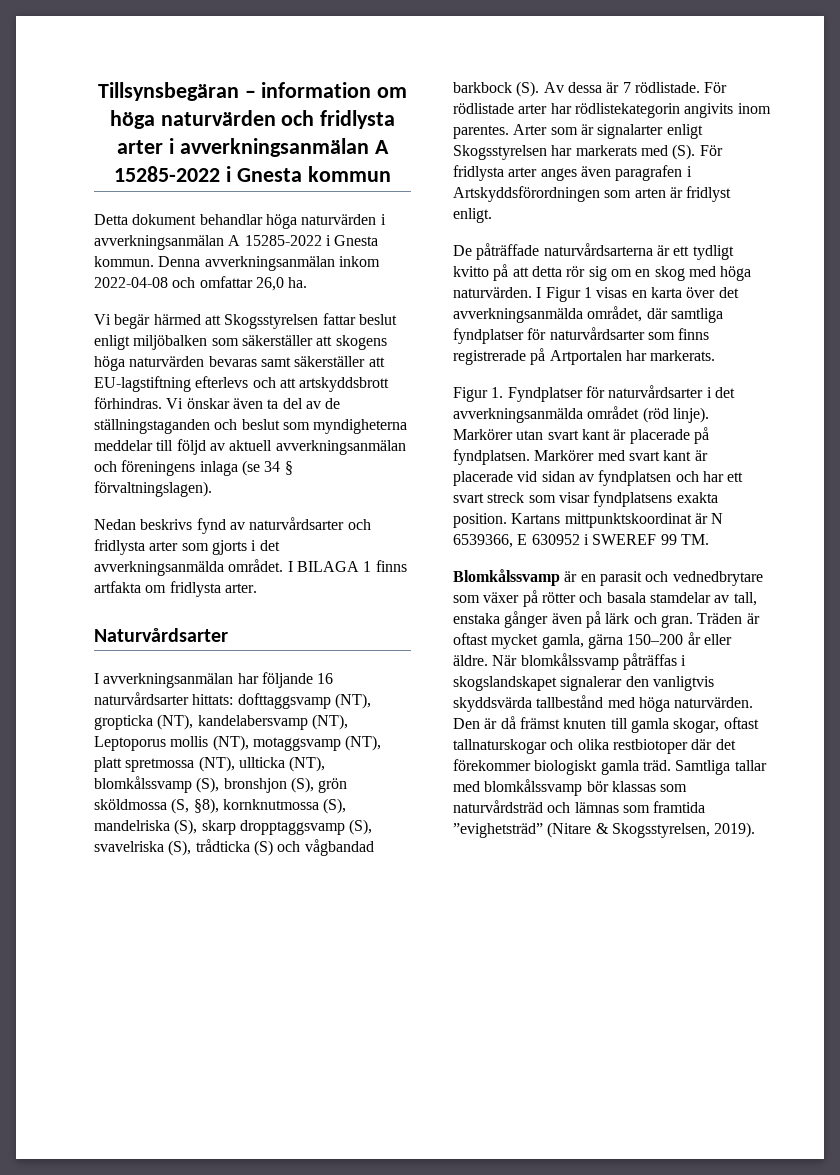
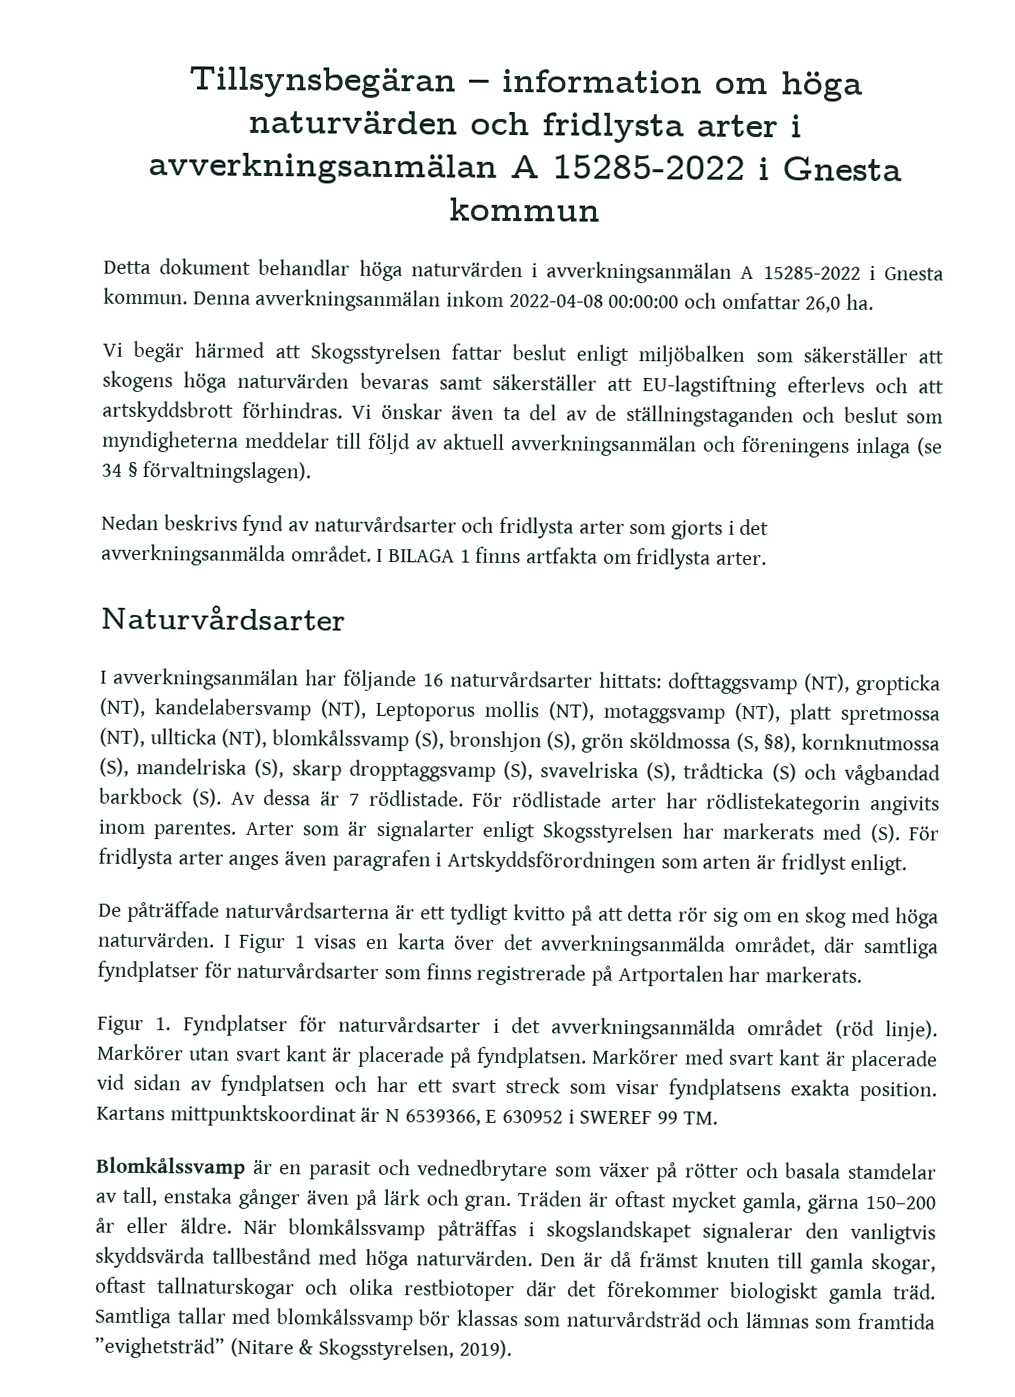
(168, 282) none -> [608,294,680,309] 00:00:00

